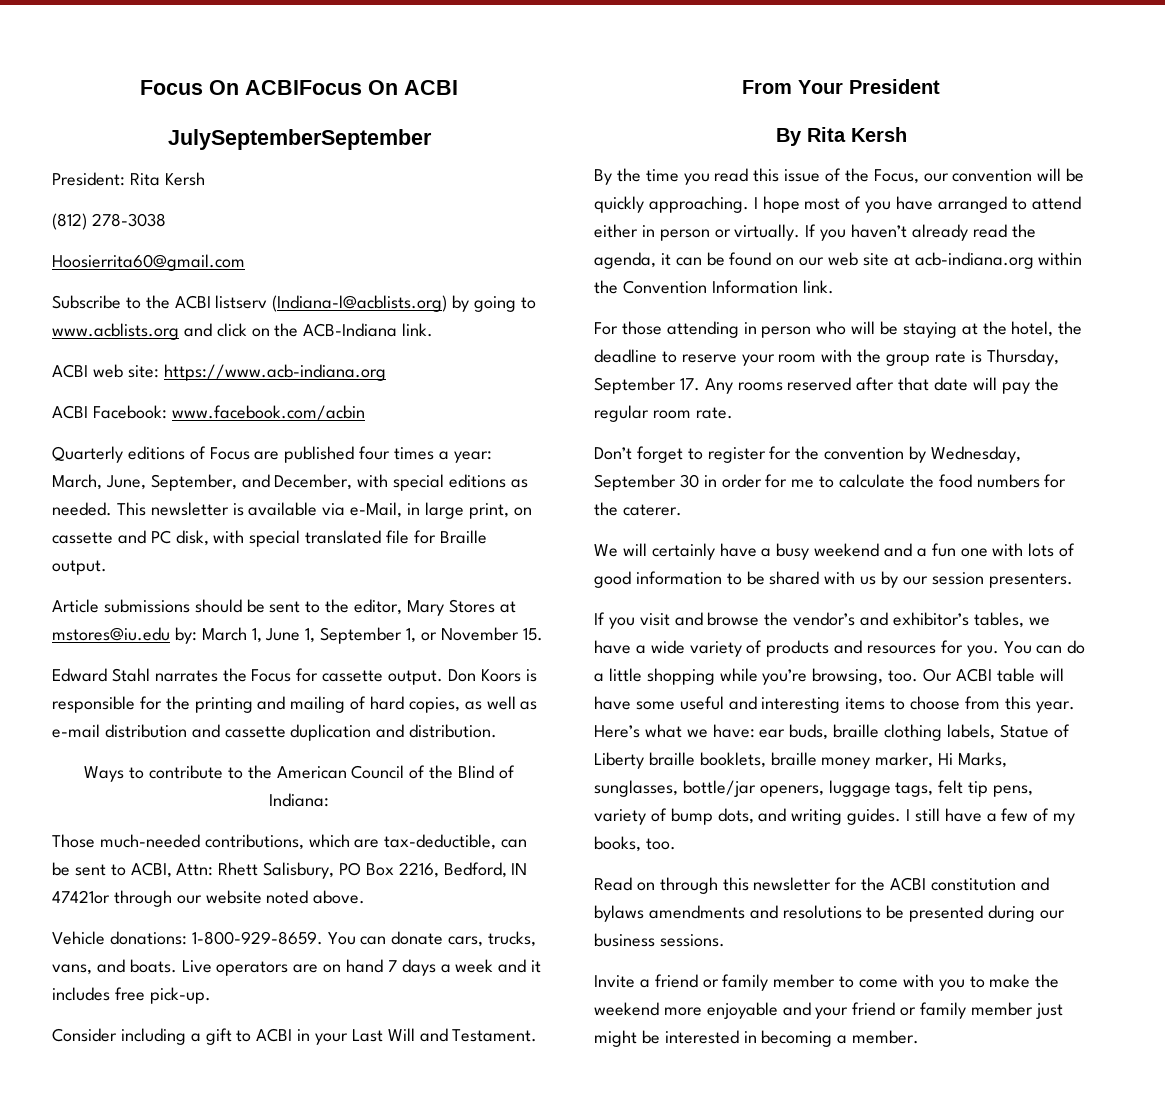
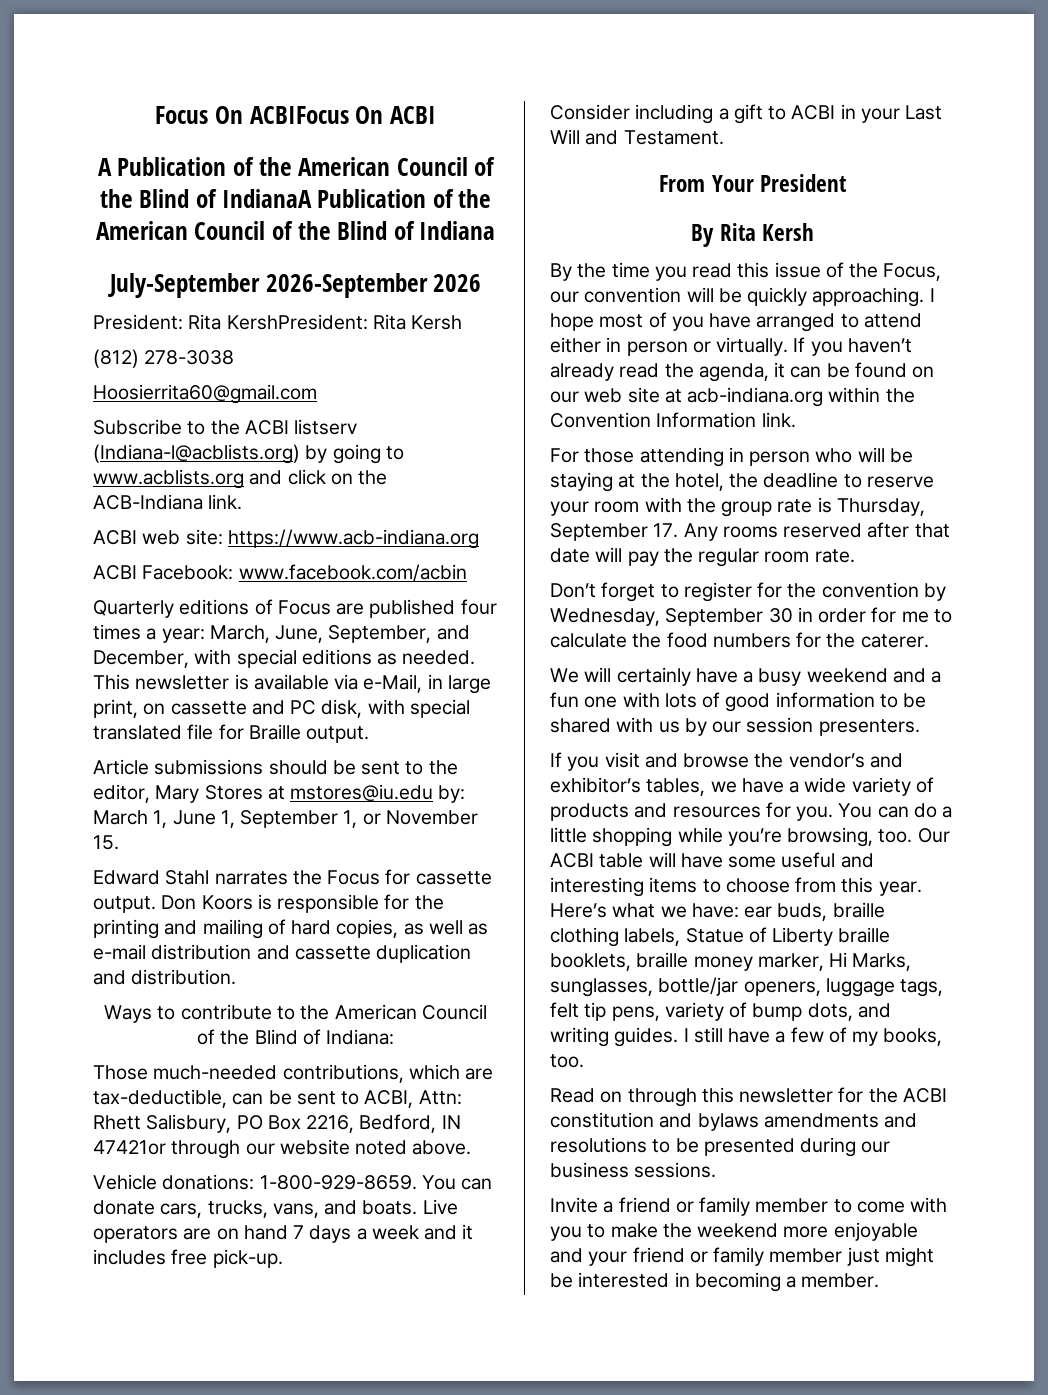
[167,129,432,150] JulySeptemberSeptember -> [97,157,496,176] [99,189,492,208] [95,221,496,240] [107,273,482,298] A Publication of the American Council of the Blind of IndianaA Publication of the American Council of the Blind of Indiana // July-September 2026-September 2026
(160, 179) none -> [226,314,406,330] KershPresident: Rita

